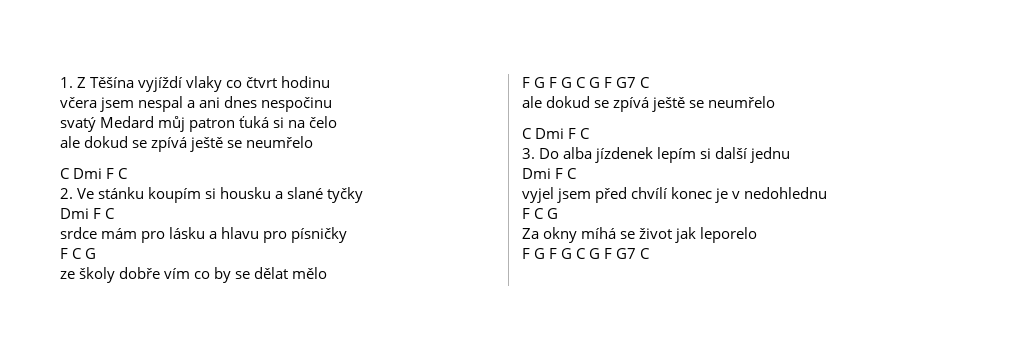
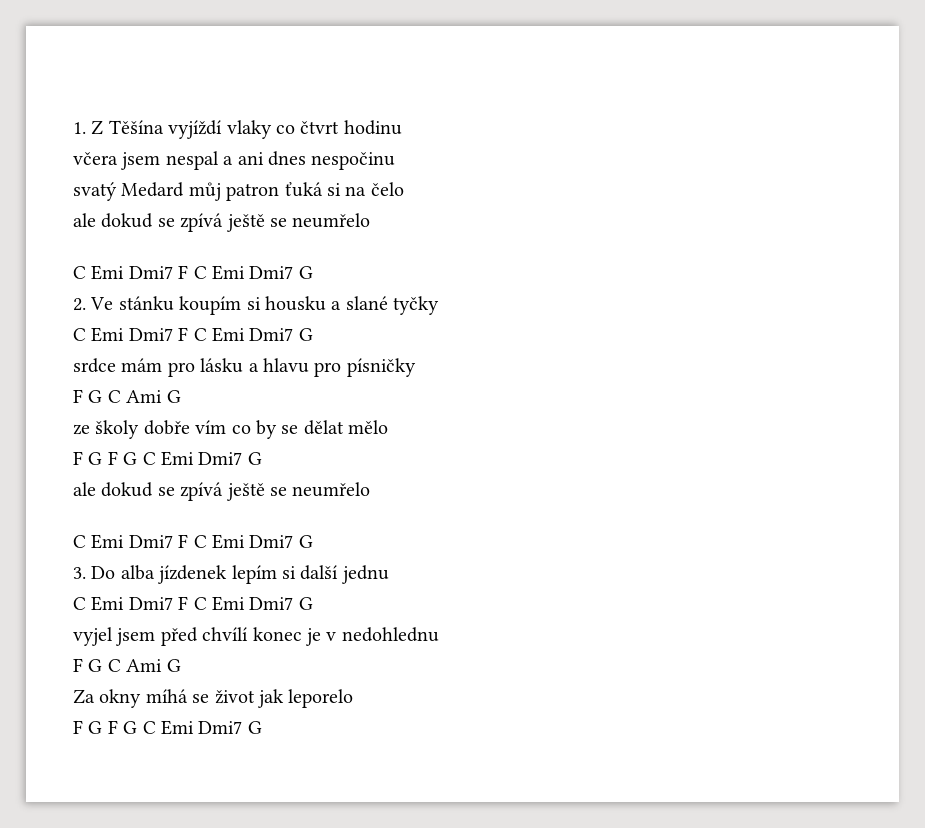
[73,168,129,179] Dmi F C -> [91,265,313,280] Emi Dmi7 F C Emi Dmi7 G
[60,208,116,219] Dmi F C -> [73,327,313,342] C Emi Dmi7 F C Emi Dmi7 G
[72,248,83,259] C -> [88,390,163,403] G C Ami
[589,77,651,88] [522,96,776,112] [522,128,591,139] G F G7 C // ale dokud se zpívá ještě se neumřelo // C Dmi F C -> [161,451,262,466] [73,482,371,501] [73,534,313,549] Emi Dmi7 G // ale dokud se zpívá ještě se neumřelo // C Emi Dmi7 F C Emi Dmi7 G
[522,168,578,179] Dmi F C -> [73,596,313,611] C Emi Dmi7 F C Emi Dmi7 G
[534,208,545,219] C -> [88,659,163,672] G C Ami
[589,248,651,259] G F G7 C -> [161,720,262,735] Emi Dmi7 G

